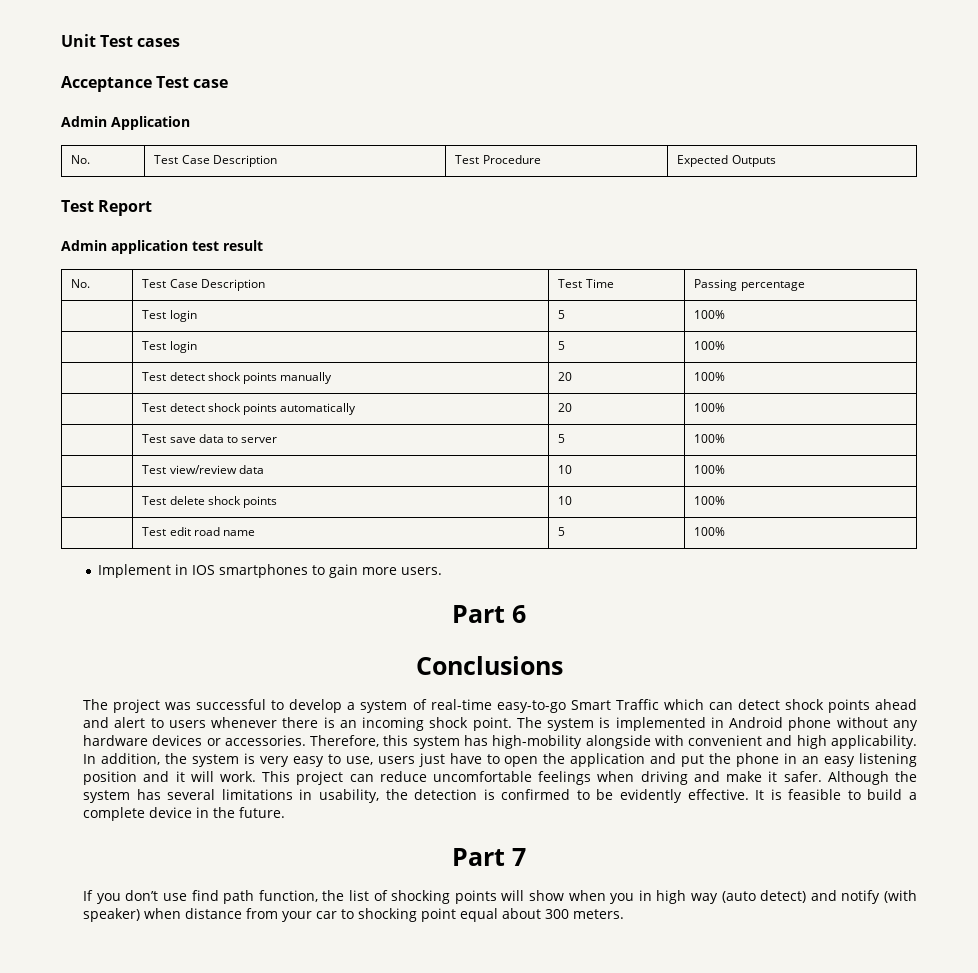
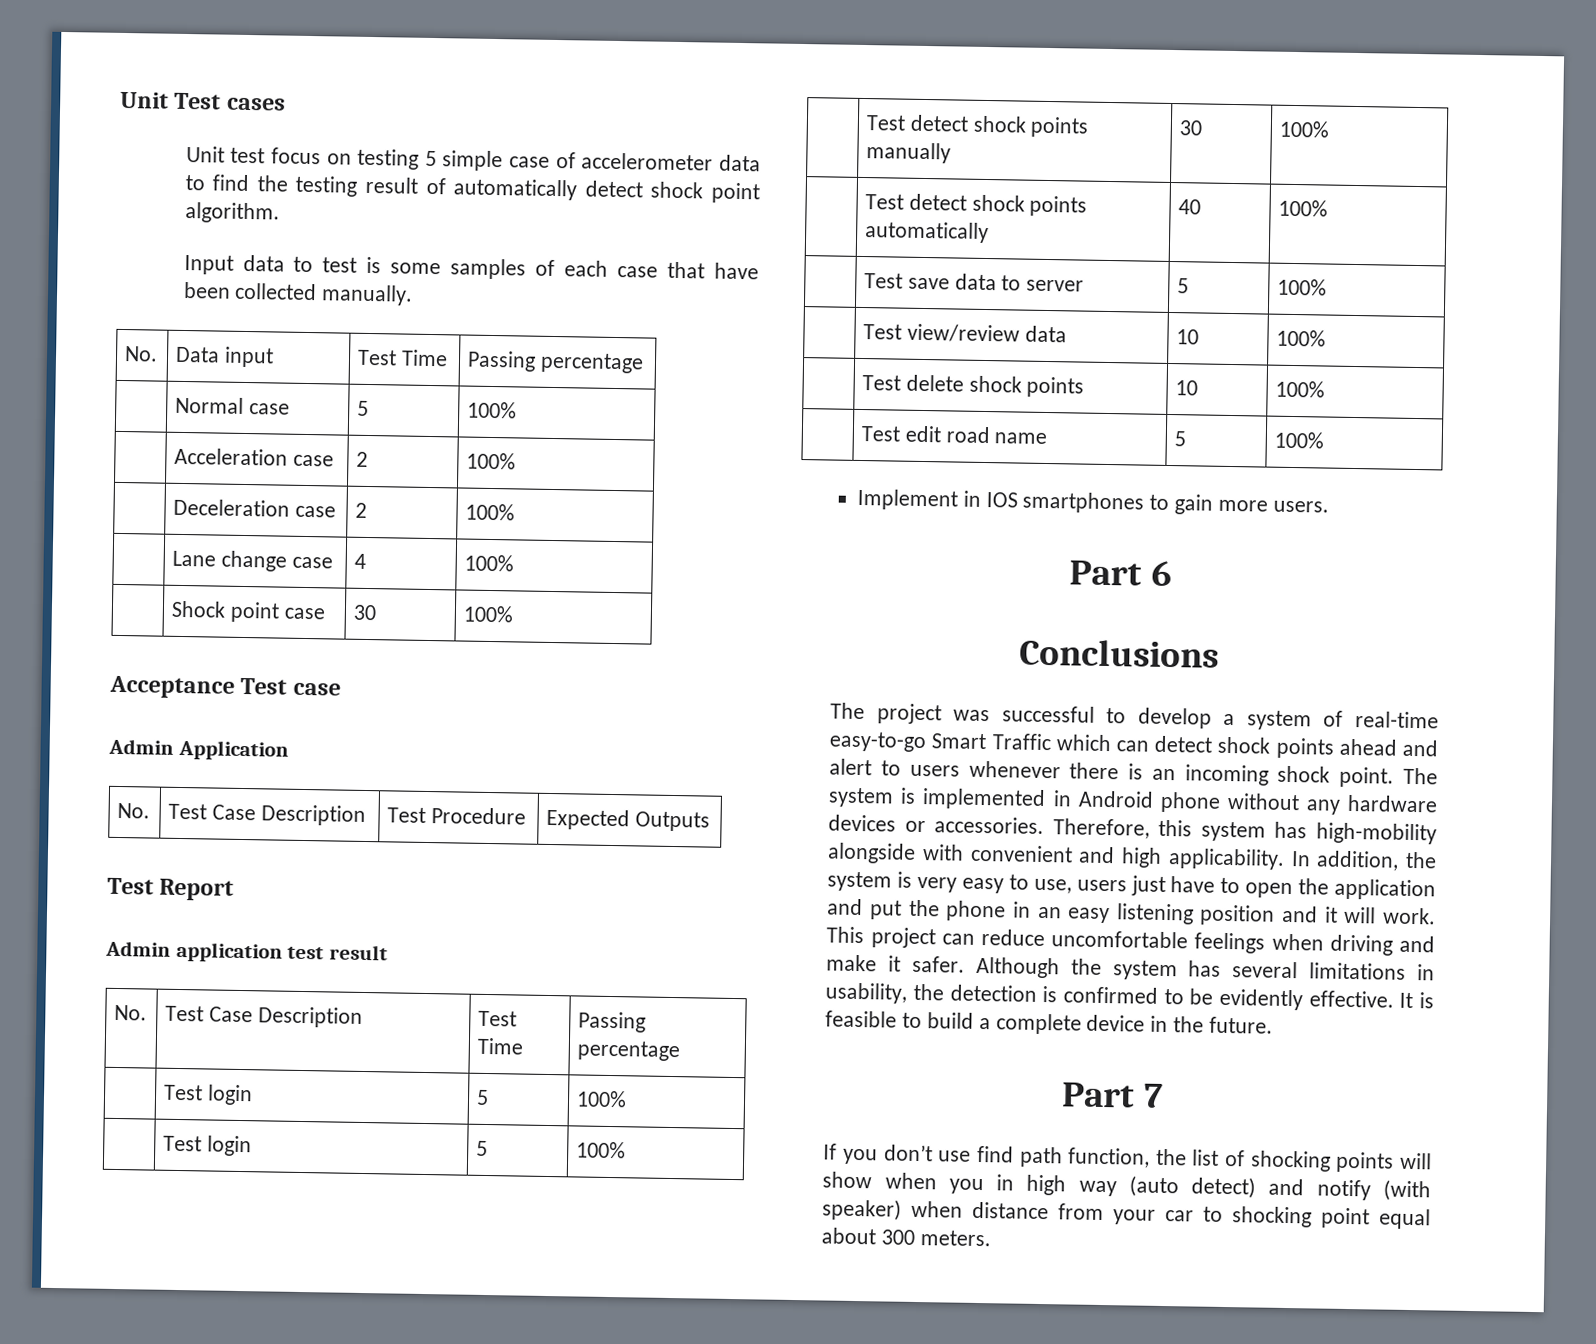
(181, 42) none -> [185,145,761,172] [184,174,760,204] [184,201,280,224] [183,254,760,280] [182,281,414,306] [124,346,159,362] [175,346,274,368] [357,349,448,367] [467,350,644,374] [175,396,290,415] [357,400,370,417] [467,401,518,419] [174,447,334,467] [356,451,369,467] [466,452,517,470] [173,498,336,518] [355,502,368,518] [465,503,516,521] [172,550,333,572] [354,553,367,569] [464,554,515,572] [171,600,325,623] [353,604,378,621] [463,605,515,623] // Unit test focus on testing 5 simple case of accelerometer data to find the testing result of automatically detect shock point algorithm. // Input data to test is some samples of each case that have been collected manually. // No. | Data input | Test Time | Passing percentage // | Normal case | 5 | 100% // | Acceleration case | 2 | 100% // | Deceleration case | 2 | 100% // | Lane change case | 4 | 100% // | Shock point case | 30 | 100%
[558,372,573,381] 20 -> [1179,120,1204,136] 30
[558,403,573,412] 20 -> [1178,199,1202,215] 40

